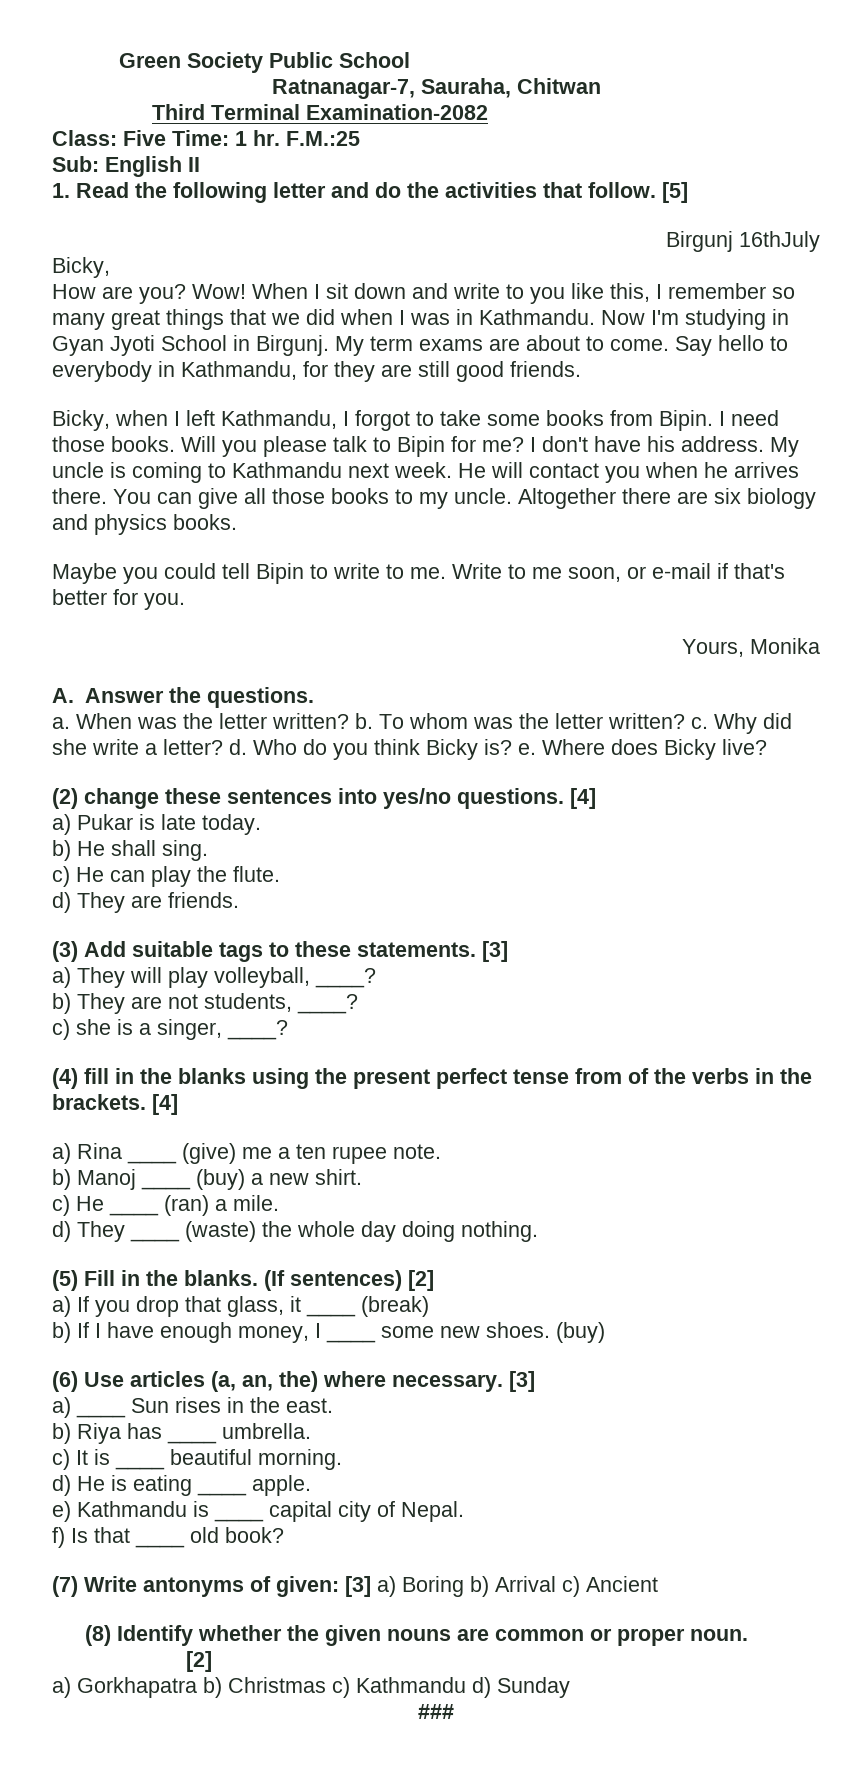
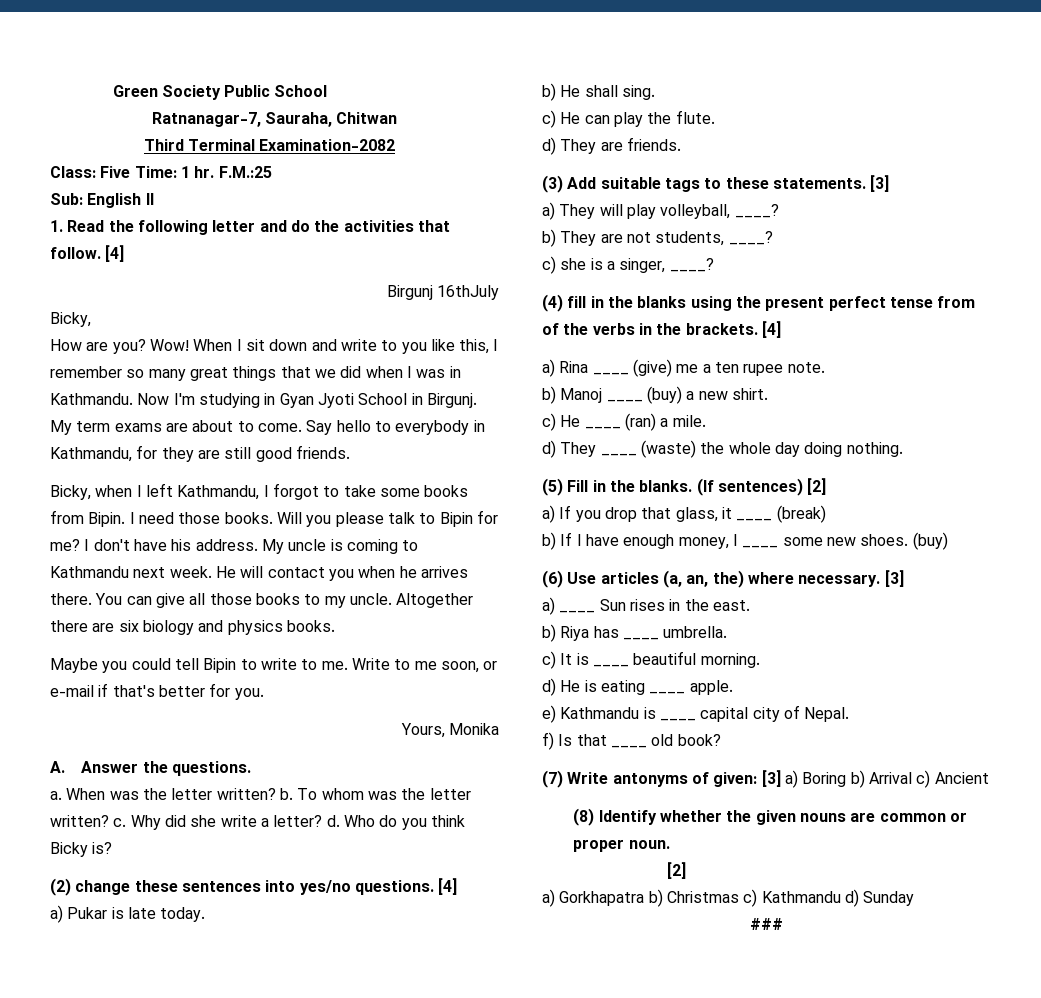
[662,182,688,203] [5] -> [105,245,125,262] [4]
[518,739,767,760] e. Where does Bicky live? -> (113, 848) none

